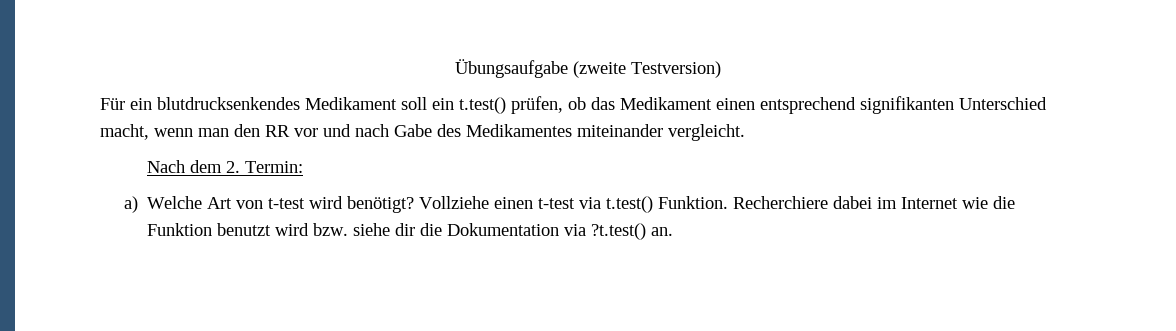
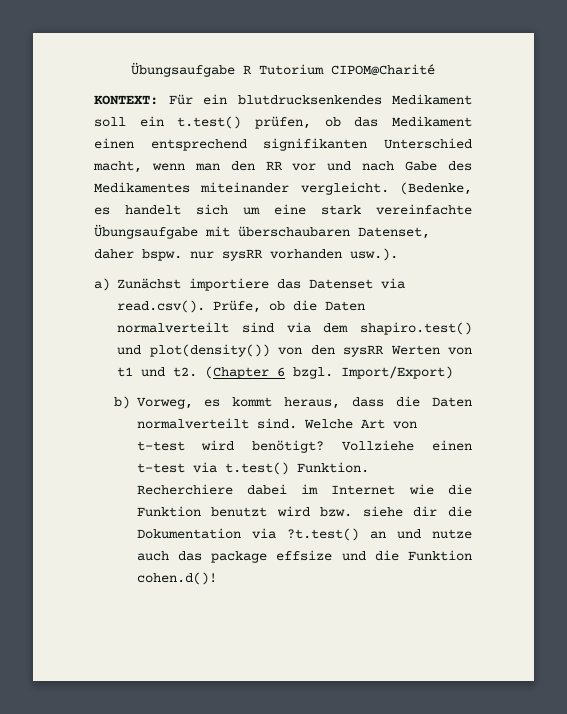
[455,59,721,78] Übungsaufgabe (zweite Testversion) // -> [131,62,435,77] [94,95,158,105] Übungsaufgabe R Tutorium CIPOM@Charité // KONTEXT:
[147,160,304,173] [123,196,138,213] // Nach dem 2. Termin: // a) -> [399,182,472,195] [94,204,472,215] [94,224,430,239] [94,248,398,261] [94,278,405,291] [117,300,365,313] [117,322,472,335] [117,344,472,357] [117,366,453,379] [113,396,472,409] [136,418,297,429] (Bedenke, es handelt sich um eine stark vereinfachte Übungsaufgabe mit überschaubaren Datenset, daher bspw. nur sysRR vorhanden usw.). // a) Zunächst importiere das Datenset via read.csv(). Prüfe, ob die Daten normalverteilt sind via dem shapiro.test() und plot(density()) von den sysRR Werten von t1 und t2. (Chapter 6 bzgl. Import/Export) // b) Vorweg, es kommt heraus, dass die Daten normalverteilt sind.
[651,227,674,236] an. -> [369,529,472,539] [136,550,472,563] [136,572,217,585] an und nutze auch das package effsize und die Funktion cohen.d()!

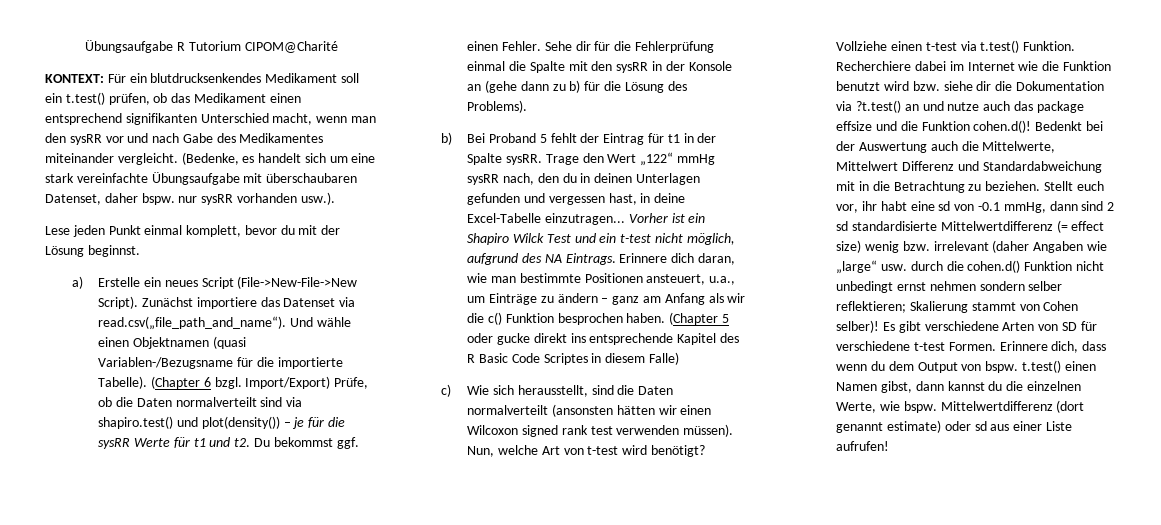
[265,161,283,170] RR -> [69,134,102,145] sysRR
[94,278,110,291] a) -> [45,225,341,237] [45,245,140,257] [71,276,358,289] [98,296,139,309] Lese jeden Punkt einmal komplett, bevor du mit der Lösung beginnst. // a) Erstelle ein neues Script (File->New-File->New Script).
[117,300,205,313] read.csv(). -> [98,316,351,330] [98,336,246,349] [98,357,343,369] [98,376,331,389] read.csv(„file_path_and_name“). Und wähle einen Objektnamen (quasi Variablen-/Bezugsname für die importierte Tabelle). (Chapter 6 bzgl. Import/Export)
[323,323,349,333] dem -> (303, 402) none
[278,345,472,357] [117,366,453,379] [113,396,472,409] [136,418,353,429] von den sysRR Werten von t1 und t2. (Chapter 6 bzgl. Import/Export) // b) Vorweg, es kommt heraus, dass die Daten normalverteilt sind. Welche -> [283,417,345,429] [98,437,359,449] [467,41,714,53] [467,61,732,73] [467,80,687,93] [467,100,528,113] [440,132,717,145] [467,152,715,166] [467,173,700,185] [467,193,686,205] [467,213,706,225] [467,233,735,245] [467,253,735,265] [467,273,736,285] [467,293,746,305] [467,312,729,325] [467,333,739,345] [467,352,679,365] [440,384,674,397] [467,404,712,417] [467,424,734,437] [467,445,539,457] – je für die sysRR Werte für t1 und t2. Du bekommst ggf. einen Fehler. Sehe dir für die Fehlerprüfung einmal die Spalte mit den sysRR in der Konsole an (gehe dann zu b) für die Lösung des Problems). // b) Bei Proband 5 fehlt der Eintrag für t1 in der Spalte sysRR. Trage den Wert „122“ mmHg sysRR nach, den du in deinen Unterlagen gefunden und vergessen hast, in deine Excel-Tabelle einzutragen... Vorher ist ein Shapiro Wilck Test und ein t-test nicht möglich, aufgrund des NA Eintrags. Erinnere dich daran, wie man bestimmte Positionen ansteuert, u.a., um Einträge zu ändern – ganz am Anfang als wir die c() Funktion besprochen haben. (Chapter 5 oder gucke direkt ins entsprechende Kapitel des R Basic Code Scriptes in diesem Falle) // c) Wie sich herausstellt, sind die Daten normalverteilt (ansonsten hätten wir einen Wilcoxon signed rank test verwenden müssen). Nun, welche
(217, 578) none -> [1035,121,1103,131] [836,141,1056,153] [836,161,1102,173] [836,181,1104,193] [836,201,1115,213] [836,220,1105,233] [836,240,1107,253] [836,260,1104,274] [836,281,1063,293] [836,301,1079,313] [836,320,1097,333] [836,341,1107,353] [836,360,1096,373] [836,381,1081,393] [836,400,1085,413] [836,420,1072,433] [836,441,890,451] Bedenkt bei der Auswertung auch die Mittelwerte, Mittelwert Differenz und Standardabweichung mit in die Betrachtung zu beziehen. Stellt euch vor, ihr habt eine sd von -0.1 mmHg, dann sind 2 sd standardisierte Mittelwertdifferenz (= effect size) wenig bzw. irrelevant (daher Angaben wie „large“ usw. durch die cohen.d() Funktion nicht unbedingt ernst nehmen sondern selber reflektieren; Skalierung stammt von Cohen selber)! Es gibt verschiedene Arten von SD für verschiedene t-test Formen. Erinnere dich, dass wenn du dem Output von bspw. t.test() einen Namen gibst, dann kannst du die einzelnen Werte, wie bspw. Mittelwertdifferenz (dort genannt estimate) oder sd aus einer Liste aufrufen!

